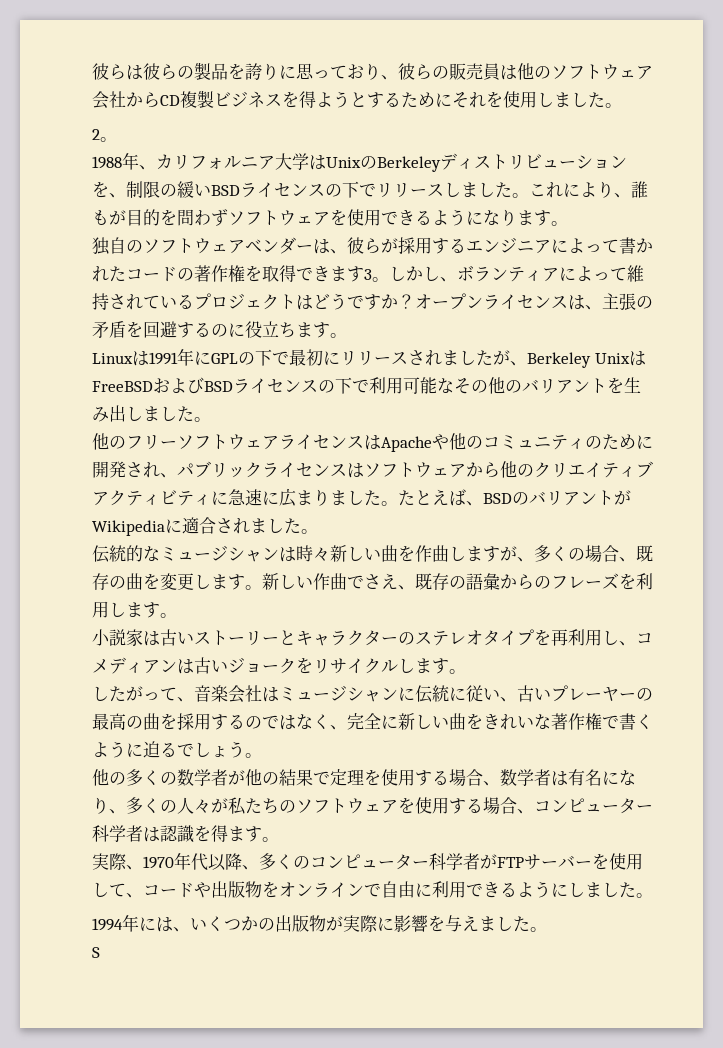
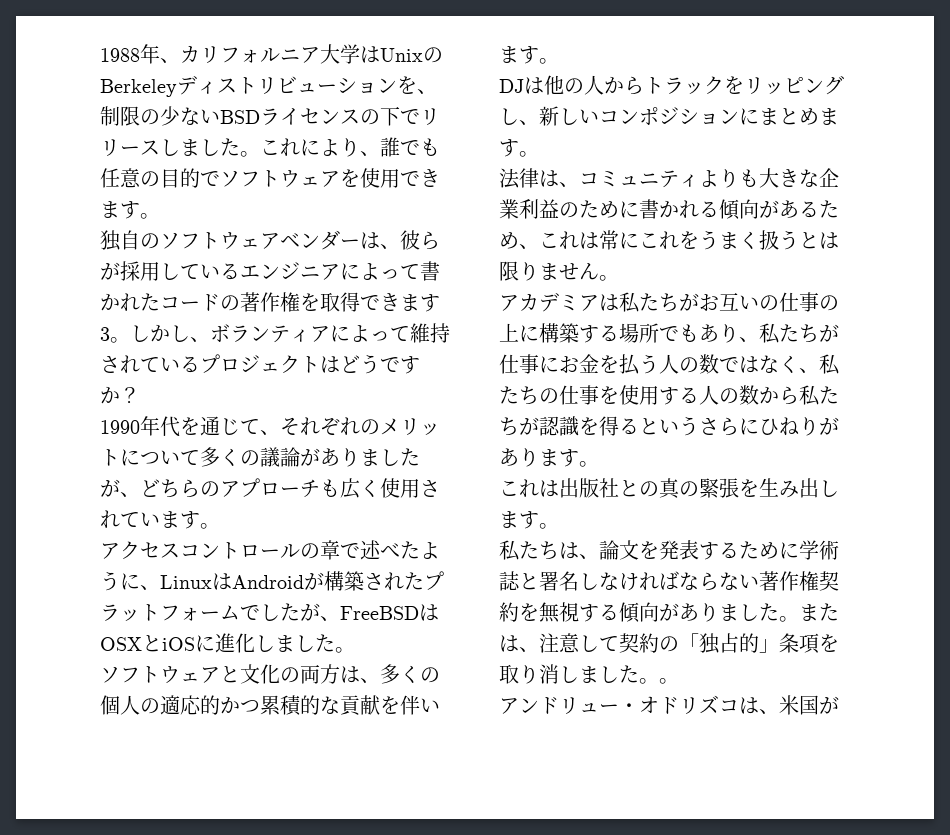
[92,62,653,80] [92,90,622,109] [92,129,117,142] 彼らは彼らの製品を誇りに思っており、彼らの販売員は他のソフトウェア会社からCD複製ビジネスを得ようとするためにそれを使用しました。 // 2。 // -> (100, 55) none
[177,181,194,198] 緩 -> [160,106,200,126] 少な
[92,209,228,226] もが目的を問わず -> [400,138,440,156] [100,168,220,188] でも任意の目的で
[415,209,517,226] るようになり -> (440, 178) none
[432,238,449,254] す -> [160,263,220,280] してい
[415,293,653,311] [92,321,347,338] [92,348,646,368] [92,377,607,394] オープンライセンスは、主張の矛盾を回避するのに役立ちます。 // Linuxは1991年にGPLの下で最初にリリースされましたが、Berkeley UnixはFreeBSDおよびBSDライセンスの下で利用可能なその他のバリアント -> [100,416,440,437] [100,447,420,467] [100,478,440,499] [100,510,220,529] [100,540,440,560] [100,571,444,591] [100,603,439,622] [100,633,355,653] [100,664,440,684] [100,695,440,716] [499,46,559,64] [499,75,844,95] [499,106,839,126] [499,139,539,157] [499,168,839,189] [499,199,839,220] [499,230,839,250] [499,261,619,281] [499,292,839,313] [499,323,839,344] [499,354,840,375] [499,385,839,406] [499,416,839,436] [499,448,599,467] [499,478,739,499] // 1990年代を通じて、それぞれのメリットについて多くの議論がありましたが、どちらのアプローチも広く使用されています。 // アクセスコントロールの章で述べたように、LinuxはAndroidが構築されたプラットフォームでしたが、FreeBSDはOSXとiOSに進化しました。 // ソフトウェアと文化の両方は、多くの個人の適応的かつ累積的な貢献を伴います。 // DJは他の人からトラックをリッピングし、新しいコンポジションにまとめます。 // 法律は、コミュニティよりも大きな企業利益のために書かれる傾向があるため、これは常にこれをうまく扱うとは限りません。 // アカデミアは私たちがお互いの仕事の上に構築する場所でもあり、私たちが仕事にお金を払う人の数ではなく、私たちの仕事を使用する人の数から私たちが認識を得るというさらにひねりがあります。 // これは出版社との真の緊張
[160,406,211,422] [92,433,653,452] [92,461,653,478] [92,488,631,507] [92,517,318,536] [92,545,653,563] [92,573,653,590] [92,601,177,618] [92,629,653,647] [92,657,466,674] [92,685,653,703] [92,713,653,730] [92,741,262,758] [92,769,636,786] [92,797,653,815] [92,825,279,843] [92,852,643,871] [92,881,653,898] [92,914,547,932] [92,947,100,958] した。 // 他のフリーソフトウェアライセンスはApacheや他のコミュニティのために開発され、パブリックライセンスはソフトウェアから他のクリエイティブアクティビティに急速に広まりました。たとえば、BSDのバリアントがWikipediaに適合されました。 // 伝統的なミュージシャンは時々新しい曲を作曲しますが、多くの場合、既存の曲を変更します。新しい作曲でさえ、既存の語彙からのフレーズを利用します。 // 小説家は古いストーリーとキャラクターのステレオタイプを再利用し、コメディアンは古いジョークをリサイクルします。 // したがって、音楽会社はミュージシャンに伝統に従い、古いプレーヤーの最高の曲を採用するのではなく、完全に新しい曲をきれいな著作権で書くように迫るでしょう。 // 他の多くの数学者が他の結果で定理を使用する場合、数学者は有名になり、多くの人々が私たちのソフトウェアを使用する場合、コンピューター科学者は認識を得ます。 // 実際、1970年代以降、多くのコンピューター科学者がFTPサーバーを使用して、コードや出版物をオンラインで自由に利用できるようにしました。 // 1994年には、いくつかの出版物が実際に影響を与えました。 // S -> [519,511,559,529] [499,540,839,561] [499,571,839,591] [499,602,839,623] [499,633,839,654] [499,664,679,684] [499,695,839,715] す。 // 私たちは、論文を発表するために学術誌と署名しなければならない著作権契約を無視する傾向がありました。または、注意して契約の「独占的」条項を取り消しました。。 // アンドリュー・オドリズコは、米国が

